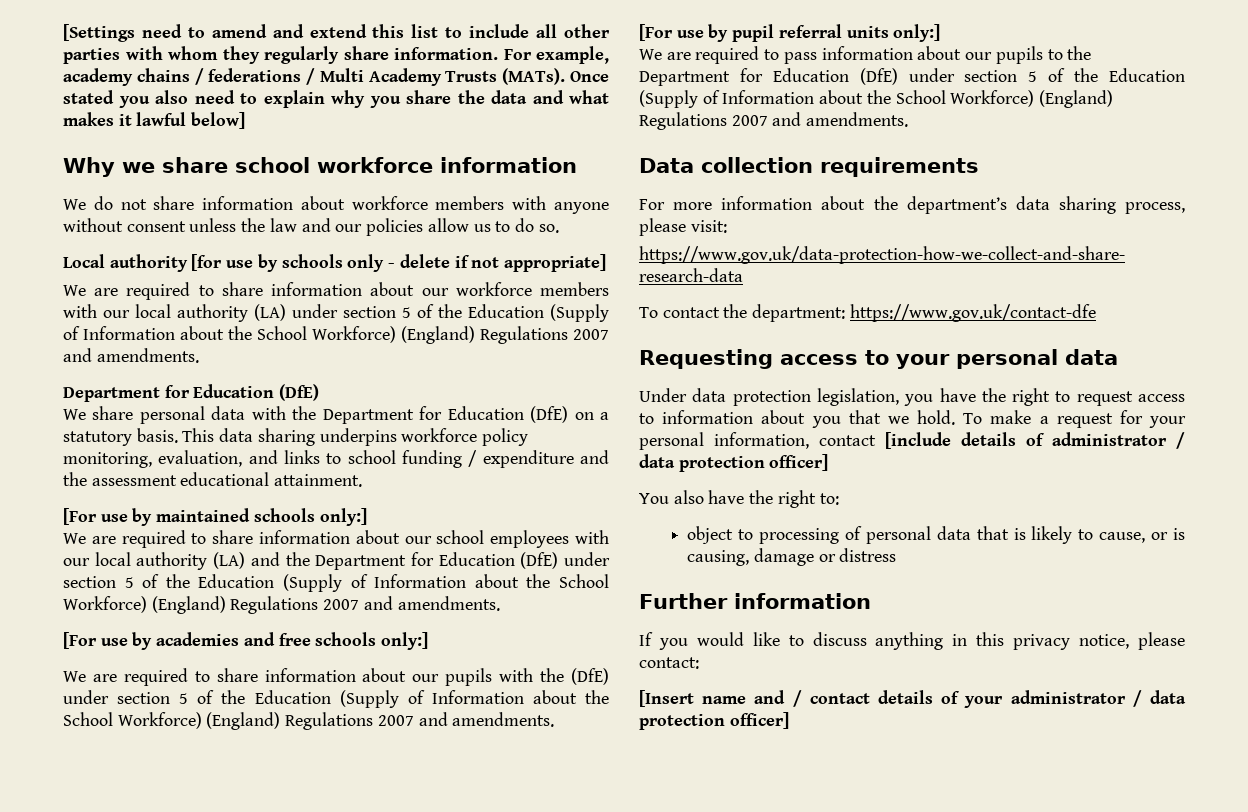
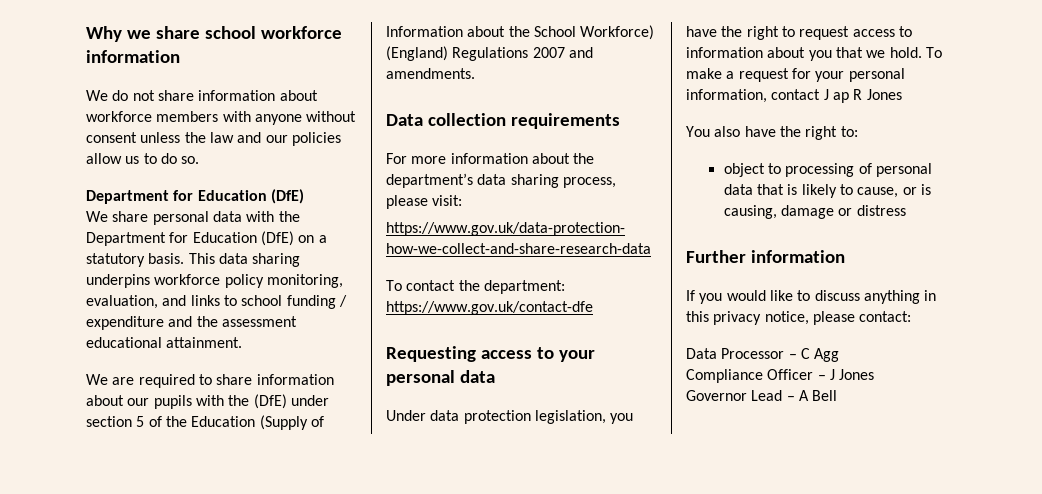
[63,24,611,42] [63,46,609,64] [63,68,609,86] [63,90,609,108] [63,112,246,129] [Settings need to amend and extend this list to include all other parties with whom they regularly share information. For example, academy chains / federations / Multi Academy Trusts (MATs). Once stated you also need to explain why you share the data and what makes it lawful below] // -> (86, 34) none
[63,254,606,272] [63,282,609,300] [63,304,609,322] [63,326,609,344] [63,348,199,363] // Local authority [for use by schools only - delete if not appropriate] // We are required to share information about our workforce members with our local authority (LA) under section 5 of the Education (Supply of Information about the School Workforce) (England) Regulations 2007 and amendments. -> (200, 160) none
[63,508,367,526] [63,530,609,548] [63,552,610,570] [63,574,610,592] [63,596,500,614] [63,632,429,650] // [For use by maintained schools only:] // We are required to share information about our school employees with our local authority (LA) and the Department for Education (DfE) under section 5 of the Education (Supply of Information about the School Workforce) (England) Regulations 2007 and amendments. // [For use by academies and free schools only:] -> (243, 342) none
[639,24,941,42] [639,46,1092,64] [639,68,1185,86] [639,90,1114,108] [639,112,909,130] // [For use by pupil referral units only:] // We are required to pass information about our pupils to the Department for Education (DfE) under section 5 of the Education (Supply of Information about the School Workforce) (England) Regulations 2007 and amendments. -> (475, 73) none
[885,432,1185,449] [639,454,829,472] [include details of administrator / data protection officer] -> [823,89,902,103] J ap R Jones
[639,690,1186,708] [639,712,789,730] [Insert name and / contact details of your administrator / data protection officer] -> [686,348,840,362] [686,369,875,383] [686,390,838,401] Data Processor – C Agg // Compliance Officer – J Jones // Governor Lead – A Bell

